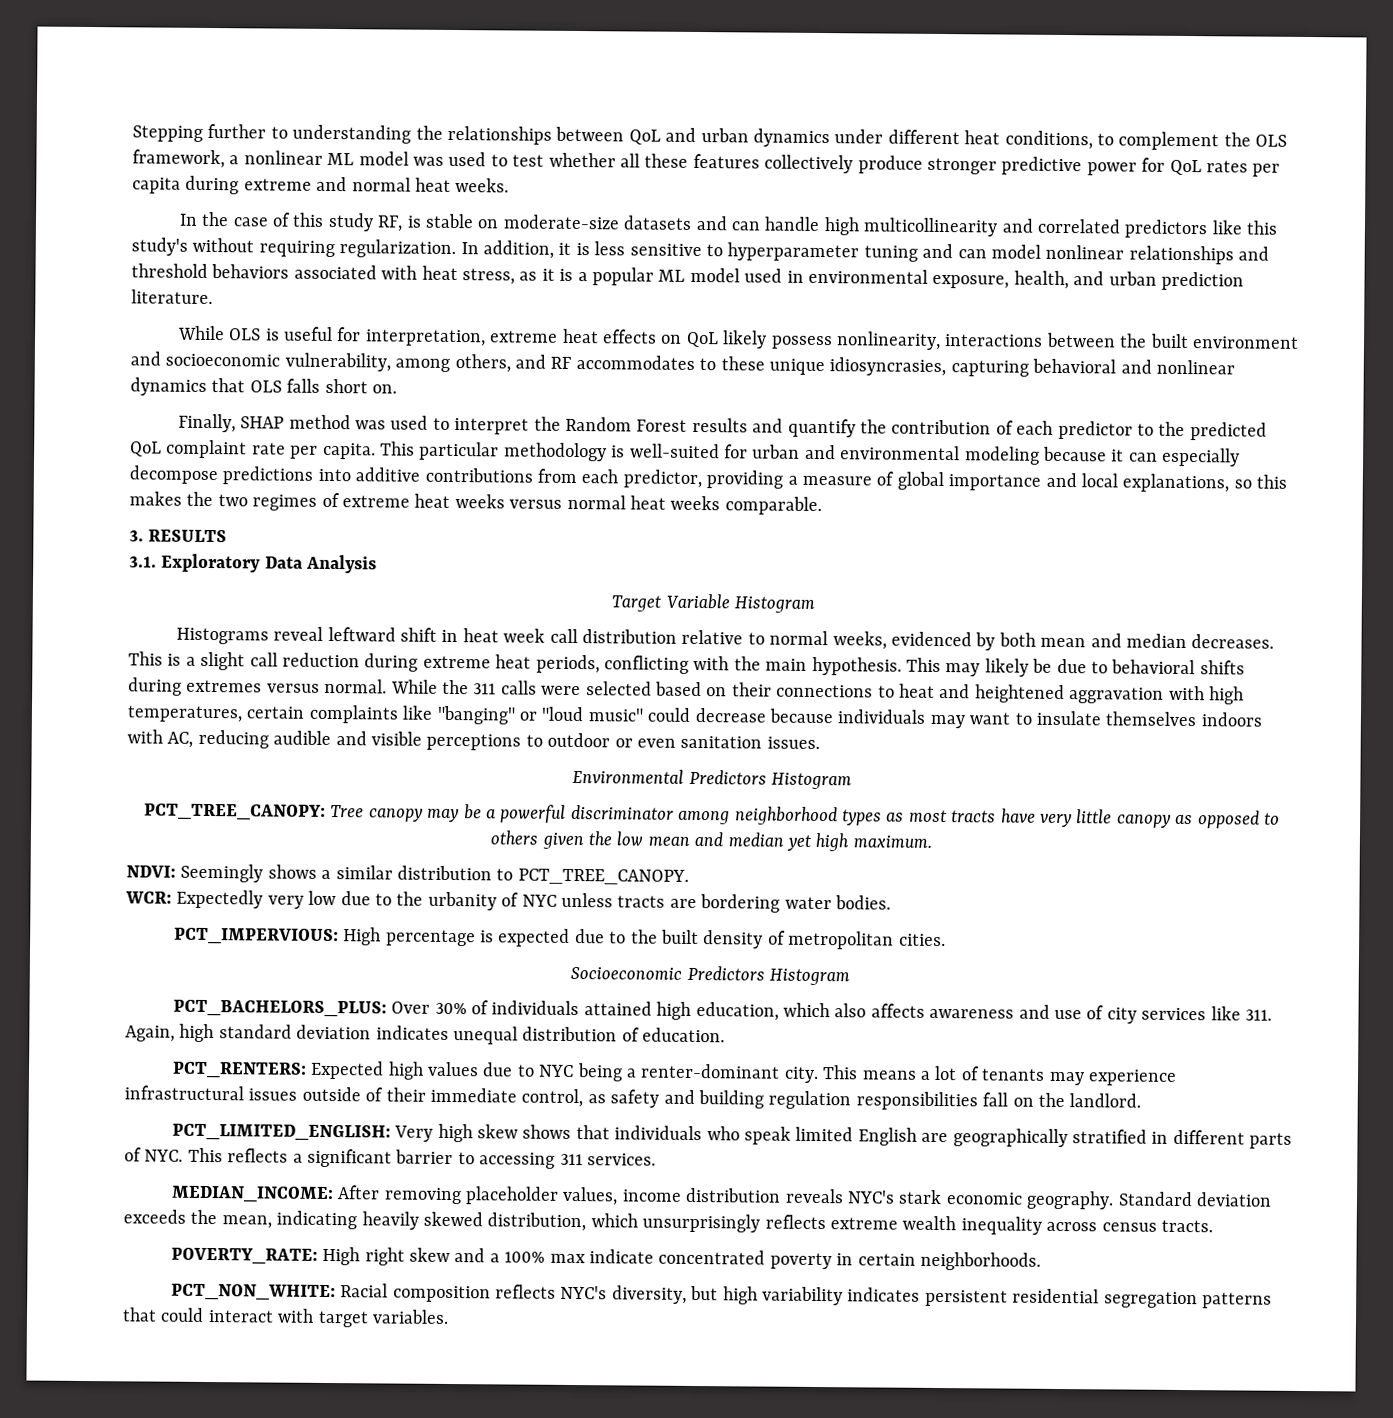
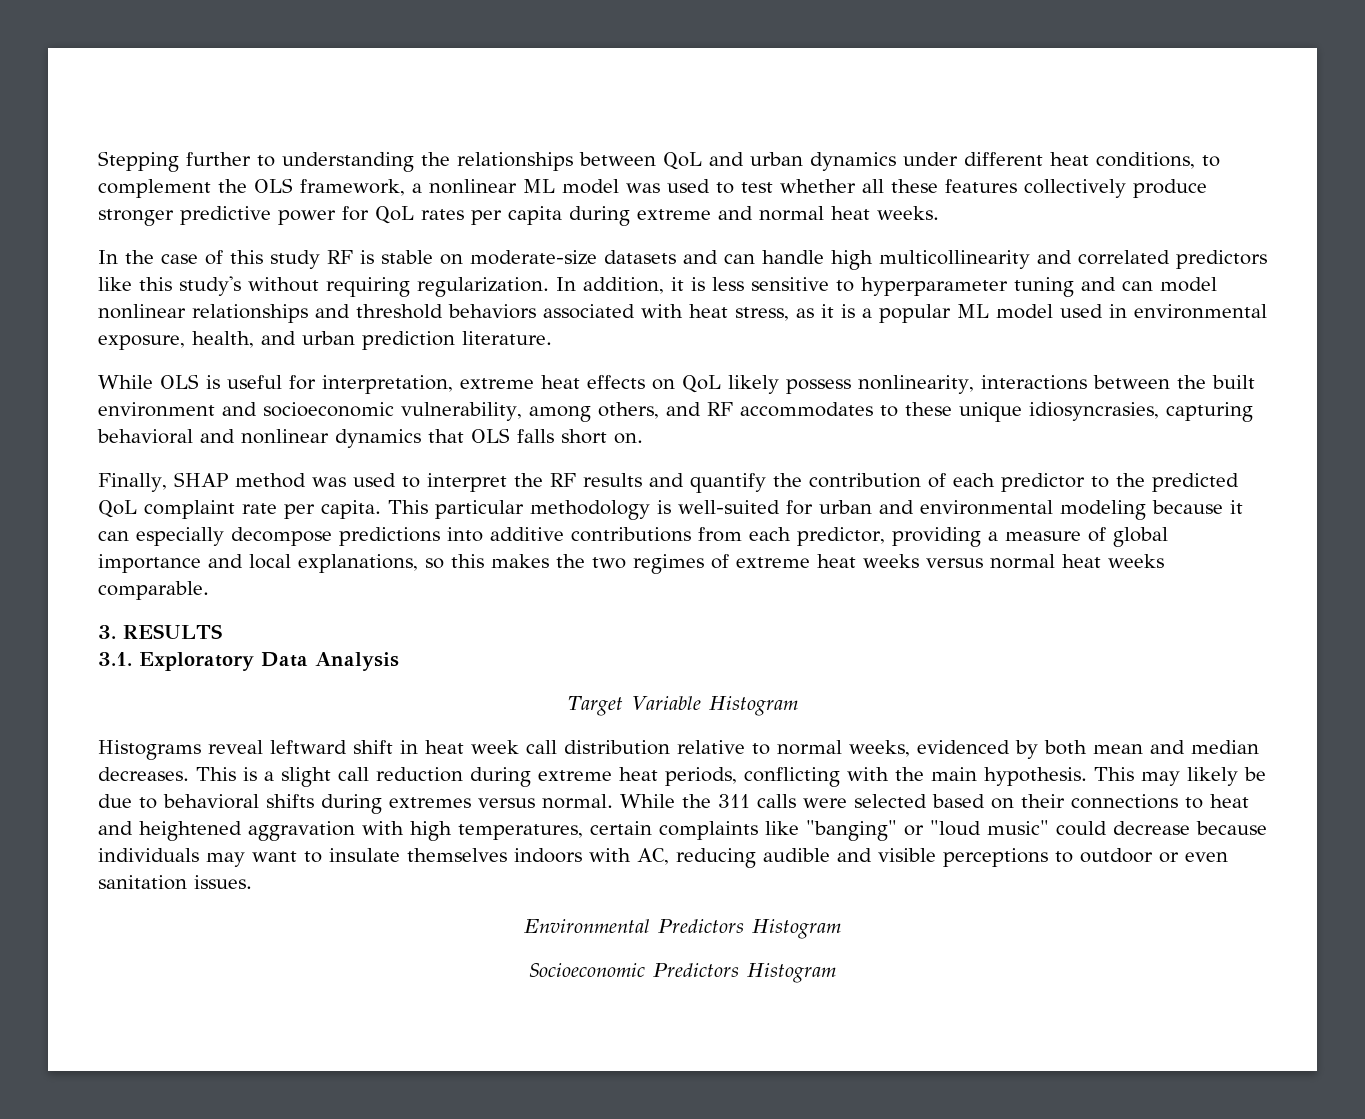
[377,215,404,232] RF, -> [327,250,353,264] RF
[565,416,688,432] Random Forest -> [549,473,576,487] RF
[144,803,1280,829] [490,830,932,852] [126,863,689,885] [125,889,891,913] [173,927,946,950] [570,965,850,986] [172,999,1273,1024] [125,1023,726,1045] [171,1060,1178,1086] [124,1085,1142,1111] [171,1123,1293,1149] [124,1147,656,1169] [170,1185,1273,1210] [123,1209,1213,1235] [170,1246,1042,1271] [170,1283,1273,1309] [122,1307,449,1328] PCT_TREE_CANOPY: Tree canopy may be a powerful discriminator among neighborhood types as most tracts have very little canopy as opposed to others given the low mean and median yet high maximum. // NDVI: Seemingly shows a similar distribution to PCT_TREE_CANOPY. // WCR: Expectedly very low due to the urbanity of NYC unless tracts are bordering water bodies. // PCT_IMPERVIOUS: High percentage is expected due to the built density of metropolitan cities. // Socioeconomic Predictors Histogram // PCT_BACHELORS_PLUS: Over 30% of individuals attained high education, which also affects awareness and use of city services like 311. Again, high standard deviation indicates unequal distribution of education. // PCT_RENTERS: Expected high values due to NYC being a renter-dominant city. This means a lot of tenants may experience infrastructural issues outside of their immediate control, as safety and building regulation responsibilities fall on the landlord. // PCT_LIMITED_ENGLISH: Very high skew shows that individuals who speak limited English are geographically stratified in different parts of NYC. This reflects a significant barrier to accessing 311 services. // MEDIAN_INCOME: After removing placeholder values, income distribution reveals NYC's stark economic geography. Standard deviation exceeds the mean, indicating heavily skewed distribution, which unsurprisingly reflects extreme wealth inequality across census tracts. // POVERTY_RATE: High right skew and a 100% max indicate concentrated poverty in certain neighborhoods. // PCT_NON_WHITE: Racial composition reflects NYC's diversity, but high variability indicates persistent residential segregation patterns that could interact with target variables. -> [529,963,836,983] Socioeconomic Predictors Histogram

